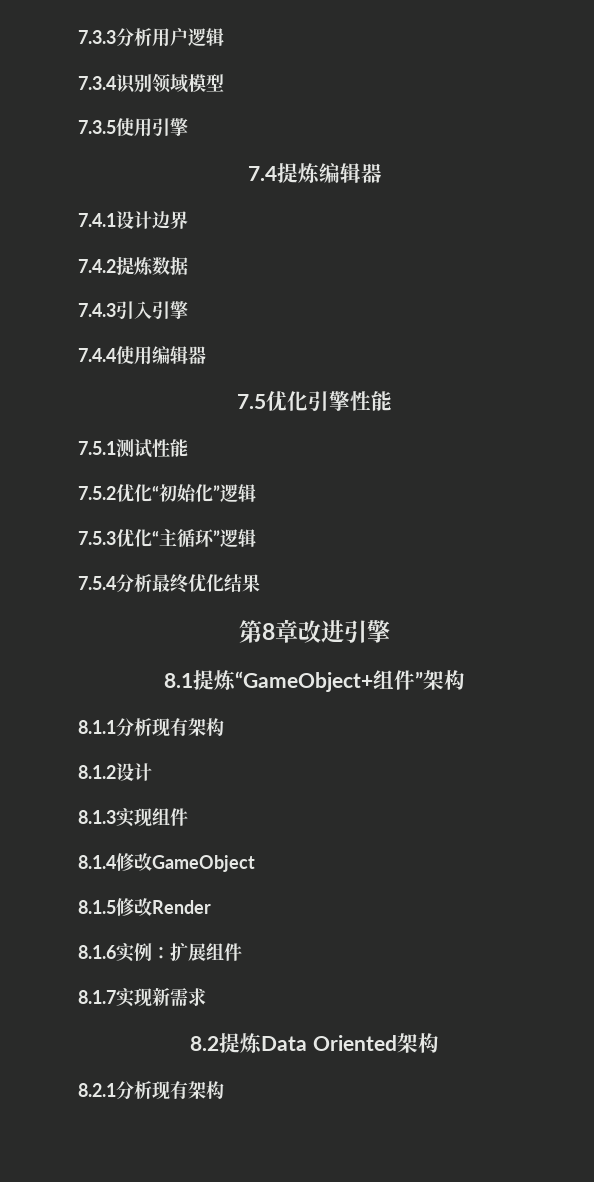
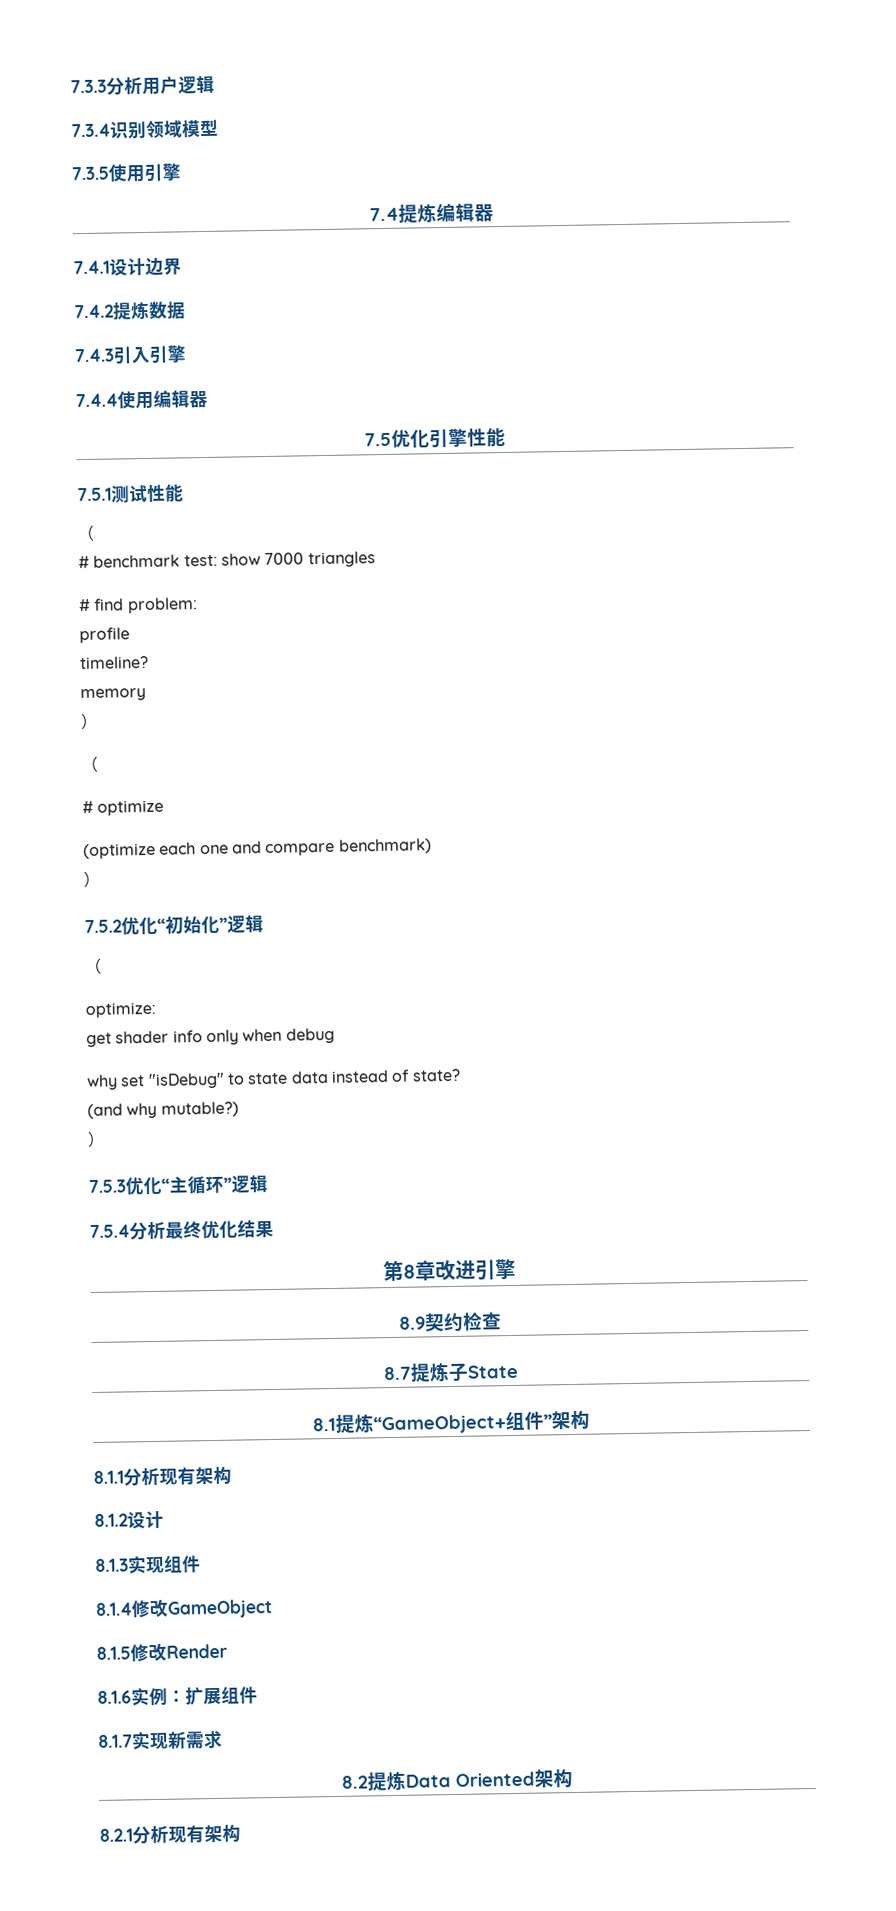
(188, 448) none -> [77,524,95,542] [78,551,376,569] [78,597,198,614] [79,627,130,644] [79,655,149,670] [80,688,146,702] [80,712,98,730] [81,755,98,773] [82,799,165,816] [83,838,432,860] [83,870,100,888] // （ // # benchmark test: show 7000 triangles // # find problem: // profile // timeline? // memory // ） // （ // # optimize // (optimize each one and compare benchmark) // ）
(256, 493) none -> [84,957,102,975] [85,1001,156,1019] [86,1027,335,1048] [86,1068,461,1091] [87,1101,239,1120] [87,1130,105,1148] // （ // optimize: // get shader info only when debug // why set "isDebug" to state data instead of state? // (and why mutable?) // ）
(390, 631) none -> [398,1311,502,1333] [382,1362,519,1383] // 8.9契约检查 // 8.7提炼子State

